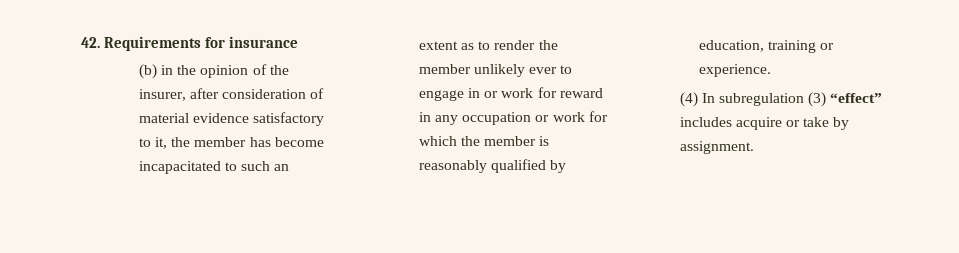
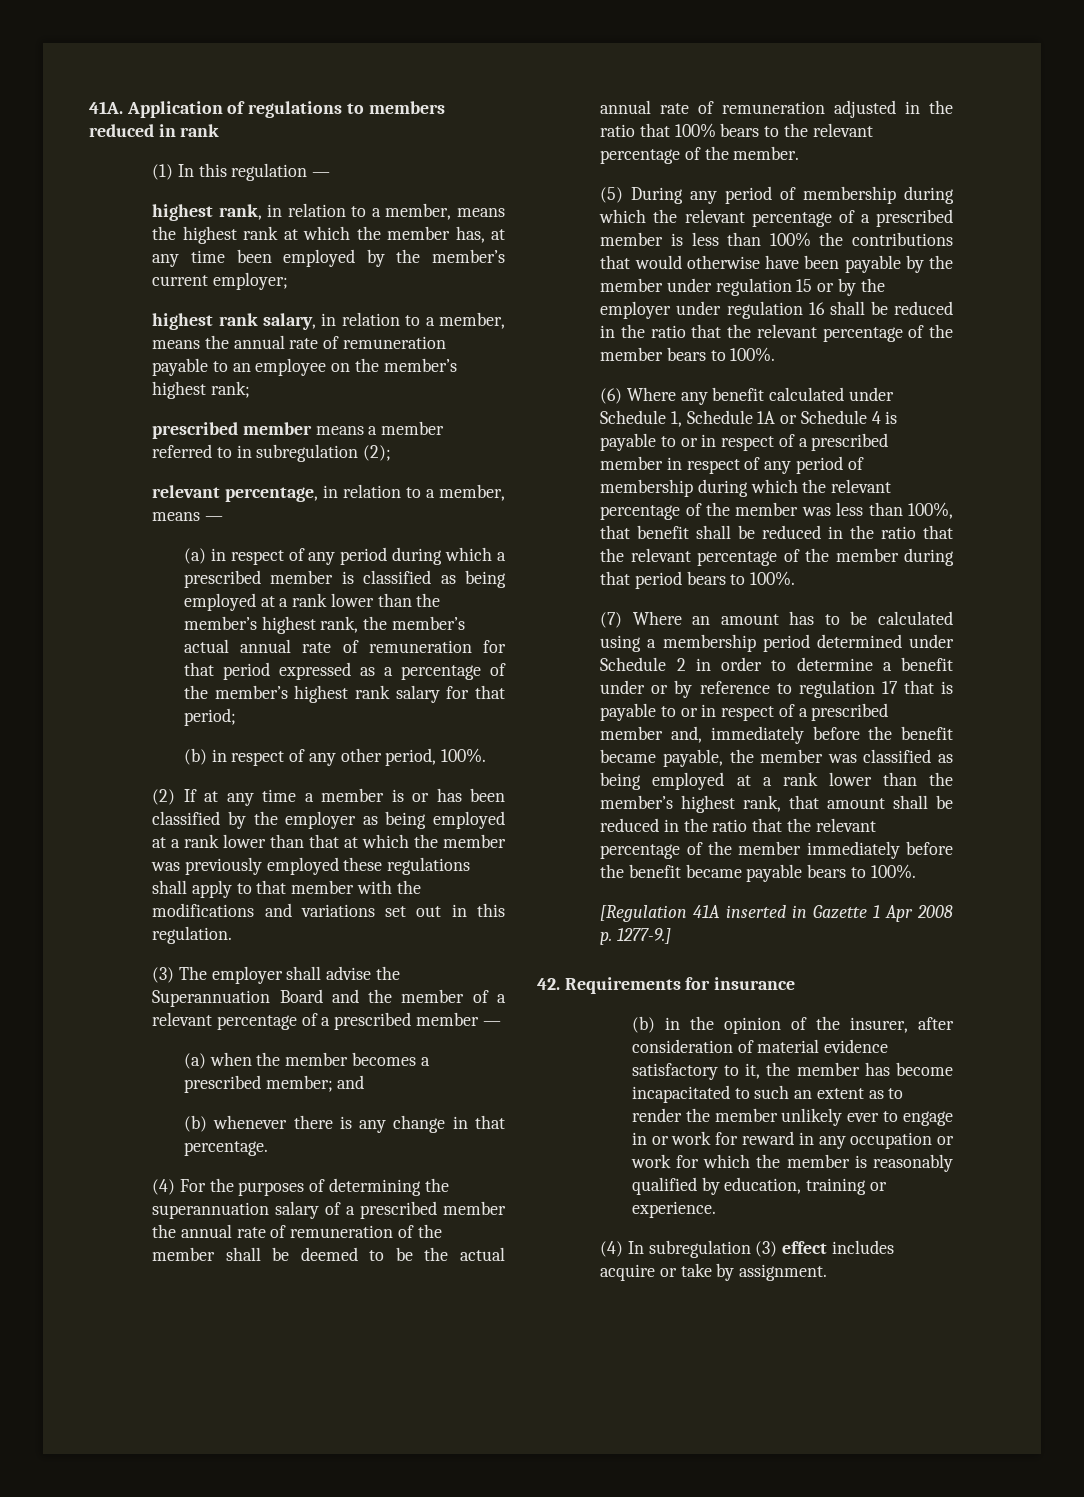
(81, 42) none -> [89,101,445,118] [89,124,220,137] [152,163,331,181] [152,203,505,221] [152,226,505,244] [152,249,505,267] [152,272,289,290] [152,312,506,330] [152,335,446,349] [152,358,457,376] [152,381,251,399] [152,421,445,439] [152,444,392,462] [152,484,505,502] [152,512,224,521] [183,547,506,565] [183,570,506,588] [183,593,441,611] [183,616,465,634] [183,639,506,653] [183,662,506,680] [183,685,505,703] [183,708,236,726] [183,748,487,766] [152,788,505,806] [152,811,505,829] [152,834,507,848] [151,857,471,875] [152,880,421,898] [152,903,506,917] [152,926,233,944] [152,966,400,984] [152,989,507,1007] [152,1012,501,1030] [183,1052,430,1069] [183,1075,365,1093] [183,1115,506,1133] [183,1141,268,1156] [152,1178,449,1196] [152,1201,507,1219] [152,1224,442,1238] [152,1247,505,1261] [600,100,953,118] [600,123,873,138] [600,146,800,164] [600,186,954,204] [599,209,953,227] [600,232,953,247] [600,255,953,273] [600,278,885,296] [600,301,953,319] [600,324,953,342] [600,347,776,362] [600,387,894,405] [600,410,898,427] [600,433,889,451] [600,456,864,474] [600,479,892,497] [600,502,954,520] [600,525,953,539] [600,548,954,566] [600,571,796,589] [600,611,953,628] [600,634,954,652] [600,657,953,671] [600,680,953,698] [600,703,889,721] [600,726,954,744] [600,749,953,767] [600,772,953,790] [600,795,953,813] [600,818,876,832] [600,841,953,859] [600,864,916,882] [600,905,953,922] [600,928,672,945] 41A. Application of regulations to members reduced in rank // (1) In this regulation — // highest rank, in relation to a member, means the highest rank at which the member has, at any time been employed by the member’s current employer; // highest rank salary, in relation to a member, means the annual rate of remuneration payable to an employee on the member’s highest rank; // prescribed member means a member referred to in subregulation (2); // relevant percentage, in relation to a member, means — // (a) in respect of any period during which a prescribed member is classified as being employed at a rank lower than the member’s highest rank, the member’s actual annual rate of remuneration for that period expressed as a percentage of the member’s highest rank salary for that period; // (b) in respect of any other period, 100%. // (2) If at any time a member is or has been classified by the employer as being employed at a rank lower than that at which the member was previously employed these regulations shall apply to that member with the modifications and variations set out in this regulation. // (3) The employer shall advise the Superannuation Board and the member of a relevant percentage of a prescribed member — // (a) when the member becomes a prescribed member; and // (b) whenever there is any change in that percentage. // (4) For the purposes of determining the superannuation salary of a prescribed member the annual rate of remuneration of the member shall be deemed to be the actual annual rate of remuneration adjusted in the ratio that 100% bears to the relevant percentage of the member. // (5) During any period of membership during which the relevant percentage of a prescribed member is less than 100% the contributions that would otherwise have been payable by the member under regulation 15 or by the employer under regulation 16 shall be reduced in the ratio that the relevant percentage of the member bears to 100%. // (6) Where any benefit calculated under Schedule 1, Schedule 1A or Schedule 4 is payable to or in respect of a prescribed member in respect of any period of membership during which the relevant percentage of the member was less than 100%, that benefit shall be reduced in the ratio that the relevant percentage of the member during that period bears to 100%. // (7) Where an amount has to be calculated using a membership period determined under Schedule 2 in order to determine a benefit under or by reference to regulation 17 that is payable to or in respect of a prescribed member and, immediately before the benefit became payable, the member was classified as being employed at a rank lower than the member’s highest rank, that amount shall be reduced in the ratio that the relevant percentage of the member immediately before the benefit became payable bears to 100%. // [Regulation 41A inserted in Gazette 1 Apr 2008 p. 1277-9.] //
[830,93,883,103] “effect” -> [782,1241,828,1254] effect

